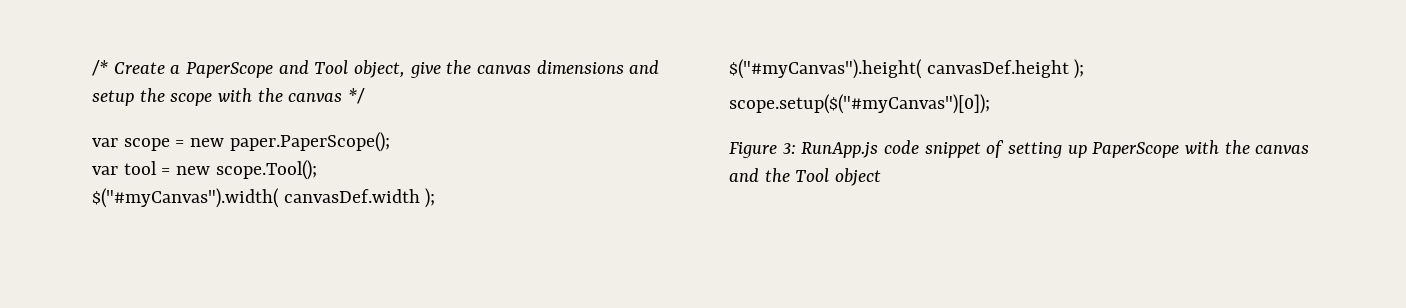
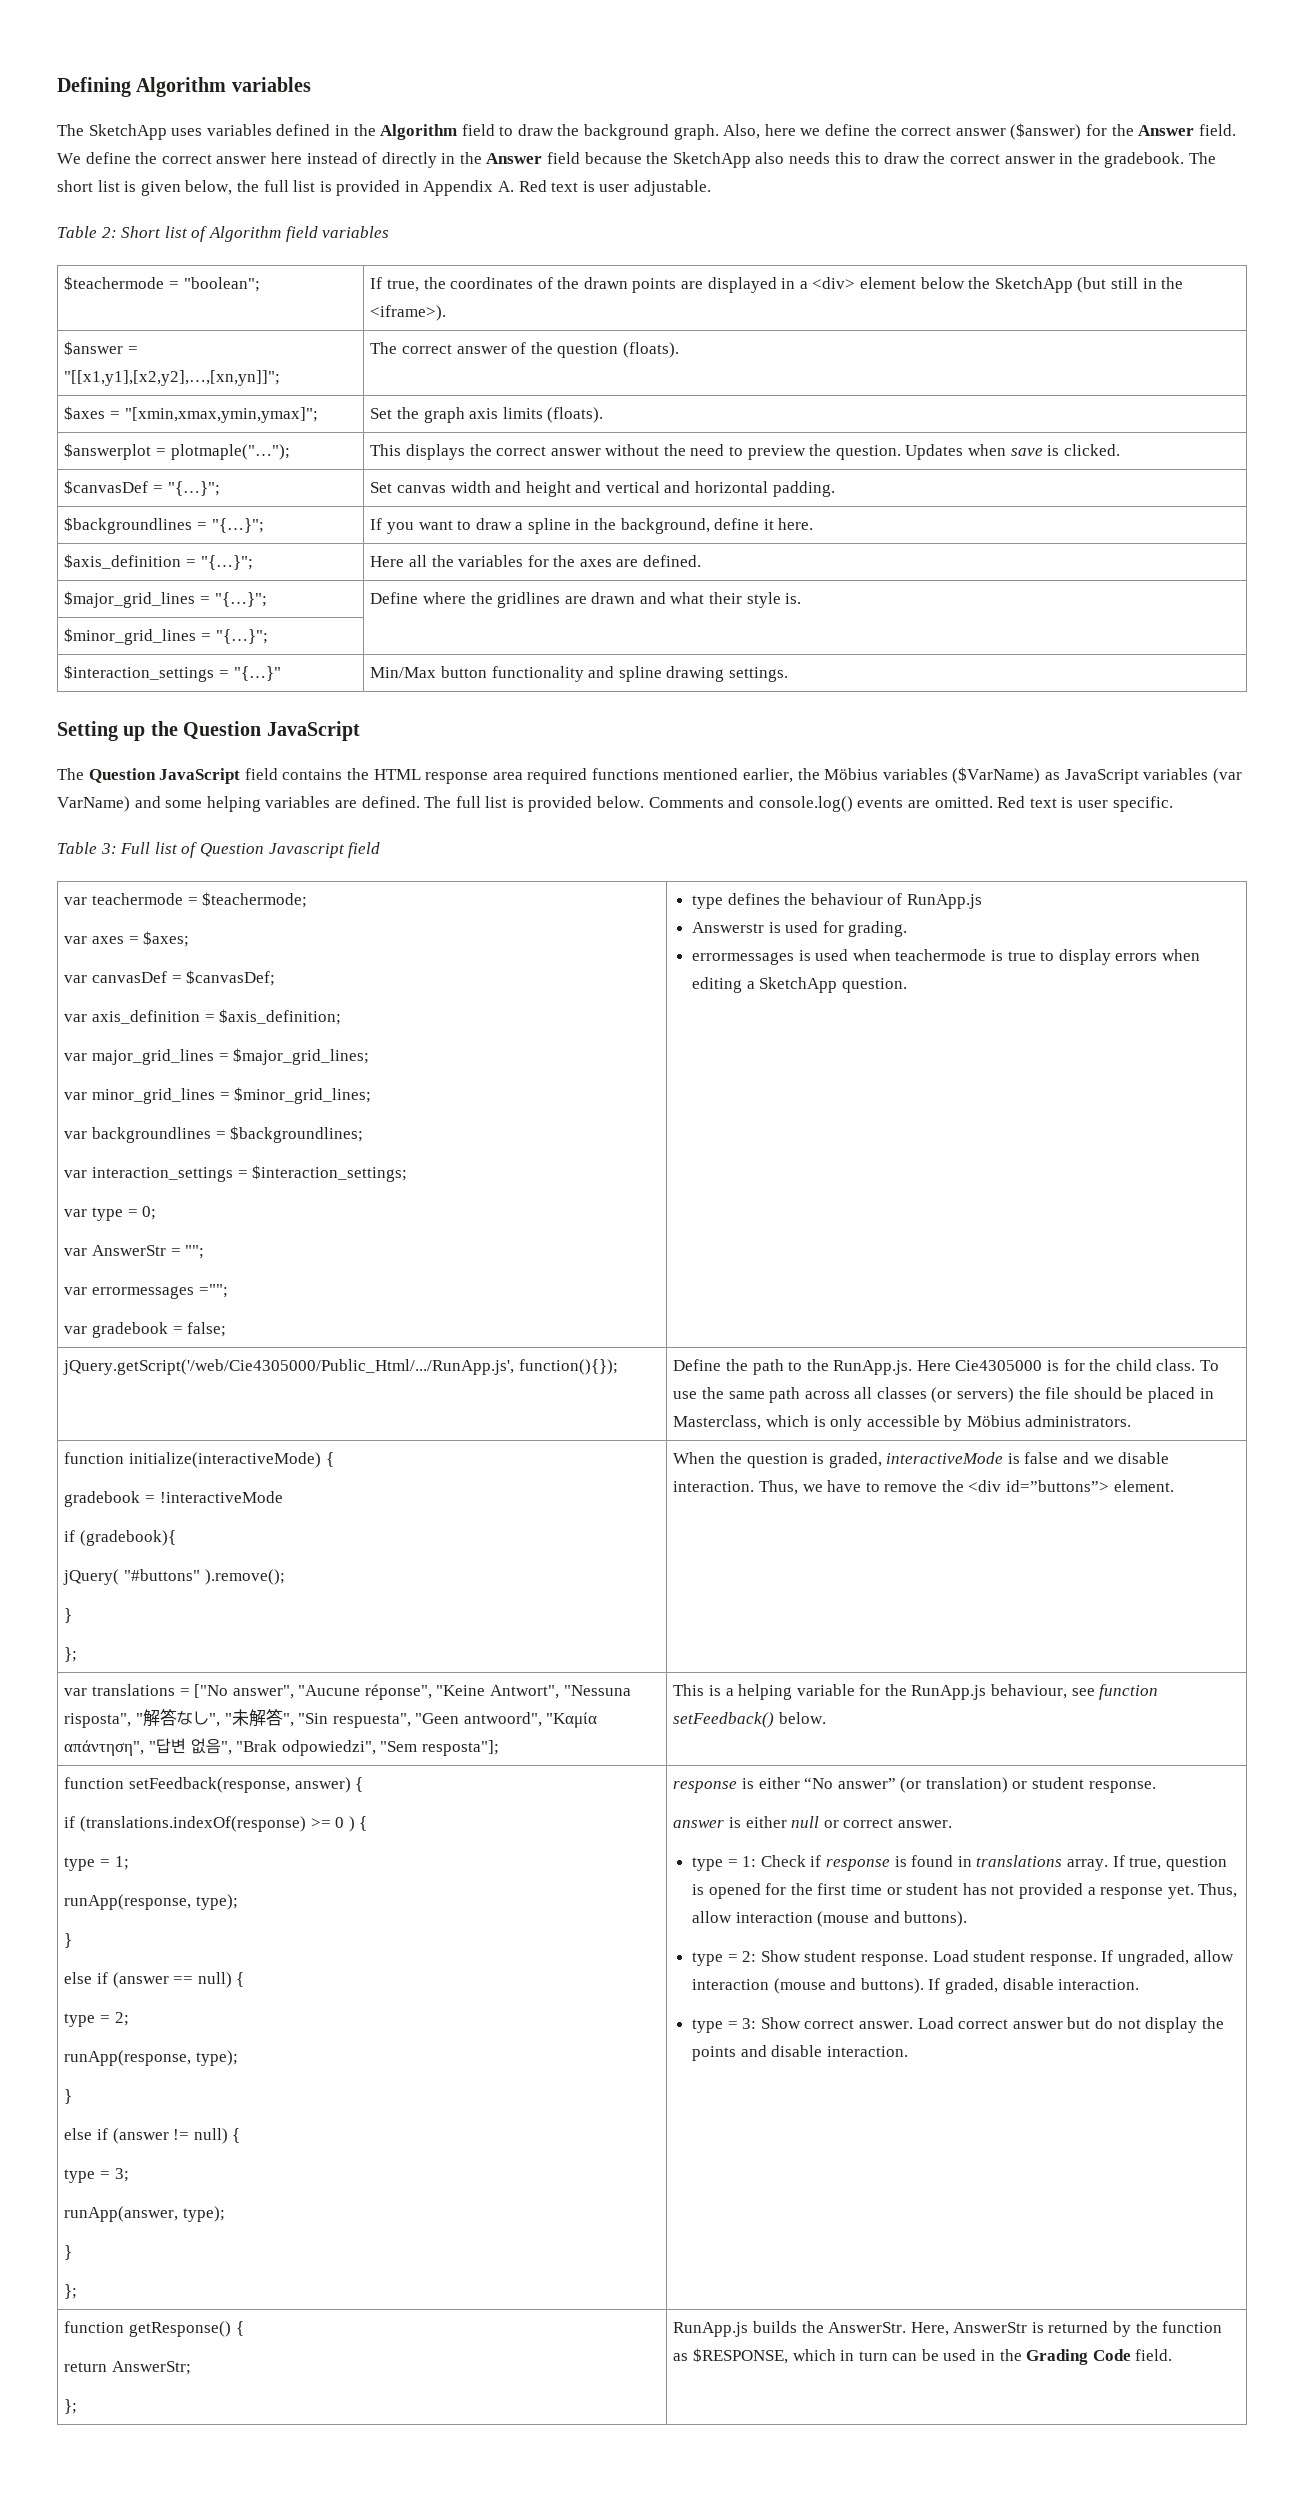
[92,60,660,78] [92,88,366,106] [92,132,390,152] [92,160,317,180] [92,188,436,208] [729,59,1085,79] [729,94,990,114] [729,140,1310,158] [729,168,882,186] /* Create a PaperScope and Tool object, give the canvas dimensions and setup the scope with the canvas */ // var scope = new paper.PaperScope(); // var tool = new scope.Tool(); // $("#myCanvas").width( canvasDef.width ); // $("#myCanvas").height( canvasDef.height ); // scope.setup($("#myCanvas")[0]); // Figure 3: RunApp.js code snippet of setting up PaperScope with the canvas and the Tool object -> [57,77,311,97] [57,123,1236,140] [57,152,1216,168] [57,180,712,196] [57,226,390,242] [64,276,260,292] [370,277,1184,293] [370,305,447,321] [64,341,138,355] [64,370,281,386] [370,342,679,358] [64,406,318,423] [370,407,604,423] [64,443,290,460] [370,444,1120,460] [64,480,220,496] [370,481,835,497] [64,517,264,534] [370,518,814,534] [64,554,253,570] [370,555,702,567] [64,591,267,608] [370,592,802,608] [64,628,268,645] [64,665,281,682] [370,666,788,682] [57,721,360,741] [57,767,1242,784] [57,796,1173,812] [57,842,381,858] [64,892,308,908] [64,931,190,947] [64,970,276,986] [64,1009,342,1025] [64,1048,370,1065] [64,1087,372,1104] [64,1126,364,1143] [64,1165,408,1182] [64,1206,157,1221] [64,1245,205,1259] [64,1284,228,1299] [64,1322,227,1338] [692,893,982,909] [692,921,908,937] [692,949,1200,965] [692,977,907,993] [63,1359,618,1375] [673,1359,1220,1375] [673,1387,1214,1403] [673,1415,1132,1431] [64,1452,334,1468] [64,1491,283,1507] [64,1530,176,1546] [63,1569,285,1585] [64,1608,73,1623] [64,1647,78,1662] [673,1452,1170,1468] [673,1480,1174,1495] [64,1684,631,1700] [64,1708,598,1728] [64,1738,499,1756] [673,1684,1159,1700] [673,1712,826,1728] [64,1777,364,1793] [64,1816,368,1832] [64,1856,129,1871] [64,1894,238,1910] [64,1933,73,1948] [64,1972,245,1988] [64,2012,129,2027] [64,2050,238,2066] [64,2089,73,2104] [64,2128,241,2144] [64,2168,129,2183] [64,2206,225,2222] [64,2245,73,2260] [64,2284,78,2299] [673,1777,1156,1793] [673,1816,952,1828] [692,1855,1227,1871] [692,1883,1238,1899] [692,1911,968,1927] [692,1950,1234,1966] [692,1978,1140,1994] [692,2017,1224,2033] [692,2045,908,2061] [64,2321,244,2337] [64,2361,191,2375] [64,2399,78,2414] [673,2321,1223,2337] [673,2348,1173,2365] Defining Algorithm variables // The SketchApp uses variables defined in the Algorithm field to draw the background graph. Also, here we define the correct answer ($answer) for the Answer field. We define the correct answer here instead of directly in the Answer field because the SketchApp also needs this to draw the correct answer in the gradebook. The short list is given below, the full list is provided in Appendix A. Red text is user adjustable. // Table 2: Short list of Algorithm field variables // $teachermode = "boolean"; | If true, the coordinates of the drawn points are displayed in a <div> element below the SketchApp (but still in the <iframe>). // $answer = "[[x1,y1],[x2,y2],…,[xn,yn]]"; | The correct answer of the question (floats). // $axes = "[xmin,xmax,ymin,ymax]"; | Set the graph axis limits (floats). // $answerplot = plotmaple("…"); | This displays the correct answer without the need to preview the question. Updates when save is clicked. // $canvasDef = "{…}"; | Set canvas width and height and vertical and horizontal padding. // $backgroundlines = "{…}"; | If you want to draw a spline in the background, define it here. // $axis_definition = "{…}"; | Here all the variables for the axes are defined. // $major_grid_lines = "{…}"; | Define where the gridlines are drawn and what their style is. // $minor_grid_lines = "{…}"; | // $interaction_settings = "{…}" | Min/Max button functionality and spline drawing settings. // Setting up the Question JavaScript // The Question JavaScript field contains the HTML response area required functions mentioned earlier, the Möbius variables ($VarName) as JavaScript variables (var VarName) and some helping variables are defined. The full list is provided below. Comments and console.log() events are omitted. Red text is user specific. // Table 3: Full list of Question Javascript field // var teachermode = $teachermode; // var axes = $axes; // var canvasDef = $canvasDef; // var axis_definition = $axis_definition; // var major_grid_lines = $major_grid_lines; // var minor_grid_lines = $minor_grid_lines; // var backgroundlines = $backgroundlines; // var interaction_settings = $interaction_settings; // var type = 0; // var AnswerStr = ""; // var errormessages =""; // var gradebook = false; | type defines the behaviour of RunApp.js // Answerstr is used for grading. // errormessages is used when teachermode is true to display errors when editing a SketchApp question. // jQuery.getScript('/web/Cie4305000/Public_Html/.../RunApp.js', function(){}); | Define the path to the RunApp.js. Here Cie4305000 is for the child class. To use the same path across all classes (or servers) the file should be placed in Masterclass, which is only accessible by Möbius administrators. // function initialize(interactiveMode) { // gradebook = !interactiveMode // if (gradebook){ // jQuery( "#buttons" ).remove(); // } // }; | When the question is graded, interactiveMode is false and we disable interaction. Thus, we have to remove the <div id=”buttons”> element. // var translations = ["No answer", "Aucune réponse", "Keine Antwort", "Nessuna risposta", "解答なし", "未解答", "Sin respuesta", "Geen antwoord", "Καμία απάντηση", "답변 없음", "Brak odpowiedzi", "Sem resposta"]; | This is a helping variable for the RunApp.js behaviour, see function setFeedback() below. // function setFeedback(response, answer) { // if (translations.indexOf(response) >= 0 ) { // type = 1; // runApp(response, type); // } // else if (answer == null) { // type = 2; // runApp(response, type); // } // else if (answer != null) { // type = 3; // runApp(answer, type); // } // }; | response is either “No answer” (or translation) or student response. // answer is either null or correct answer. // type = 1: Check if response is found in translations array. If true, question is opened for the first time or student has not provided a response yet. Thus, allow interaction (mouse and buttons). // type = 2: Show student response. Load student response. If ungraded, allow interaction (mouse and buttons). If graded, disable interaction. // type = 3: Show correct answer. Load correct answer but do not display the points and disable interaction. // function getResponse() { // return AnswerStr; // }; | RunApp.js builds the AnswerStr. Here, AnswerStr is returned by the function as $RESPONSE, which in turn can be used in the Grading Code field.

